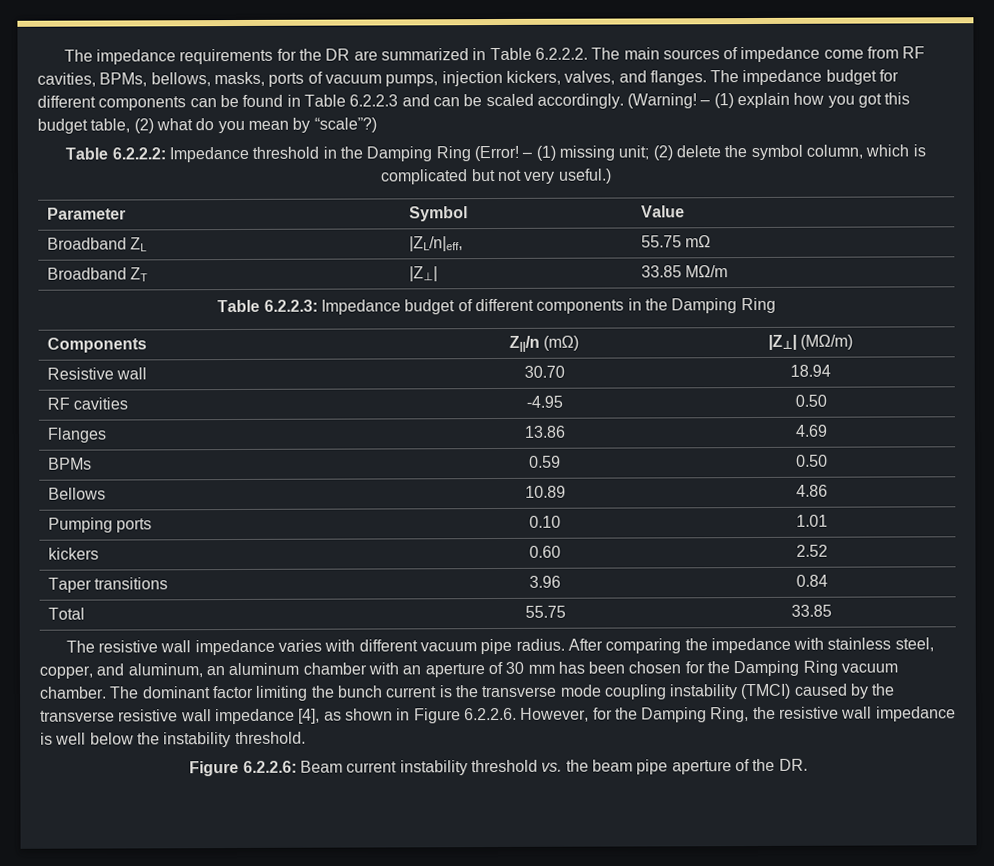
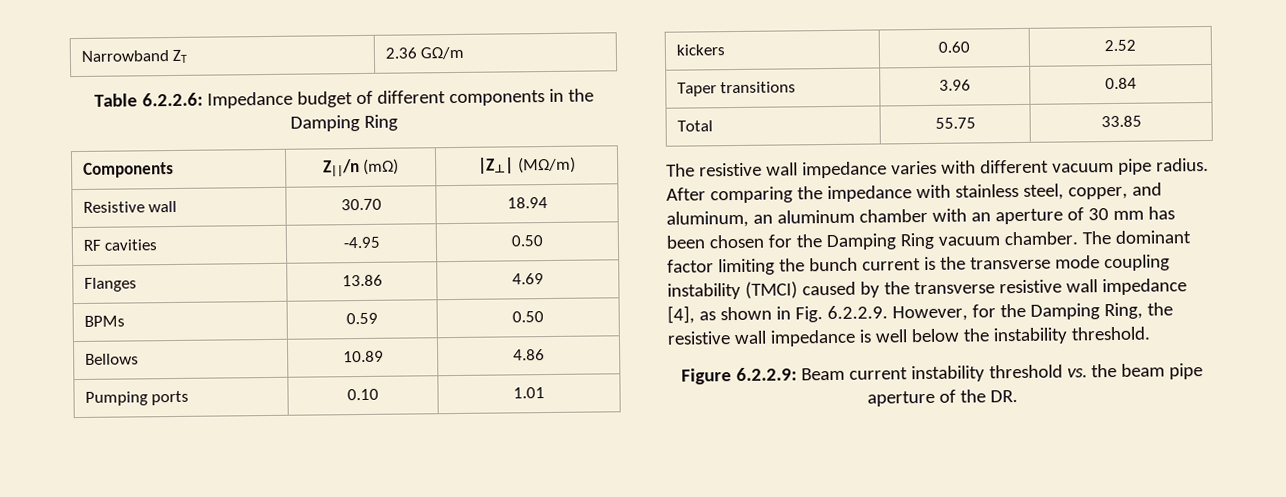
[63,46,926,65] [37,69,900,87] [37,92,911,111] [37,117,377,134] [65,144,926,163] [380,168,612,185] [47,207,127,220] [409,206,469,222] [641,205,686,218] [47,237,148,252] [409,236,464,252] [641,235,712,248] [47,267,149,282] [409,266,439,282] [641,265,729,278] [217,299,318,313] The impedance requirements for the DR are summarized in Table 6.2.2.2. The main sources of impedance come from RF cavities, BPMs, bellows, masks, ports of vacuum pumps, injection kickers, valves, and flanges. The impedance budget for different components can be found in Table 6.2.2.3 and can be scaled accordingly. (Warning! – (1) explain how you got this budget table, (2) what do you mean by “scale”?) // Table 6.2.2.2: Impedance threshold in the Damping Ring (Error! – (1) missing unit; (2) delete the symbol column, which is complicated but not very useful.) // Parameter | Symbol | Value // Broadband ZL | |ZL/n|eff, | 55.75 mΩ // Broadband ZT | |Z⊥| | 33.85 MΩ/m // Table 6.2.2.3: -> [80,49,188,63] [384,46,465,60] [94,92,204,107] Narrowband ZT | 2.36 GΩ/m // Table 6.2.2.6:
[413,707,517,724] Figure 6.2.2.6. -> [794,305,888,323] Fig. 6.2.2.9.
[242,760,297,773] 6.2.2.6: -> [735,367,797,382] 6.2.2.9:

